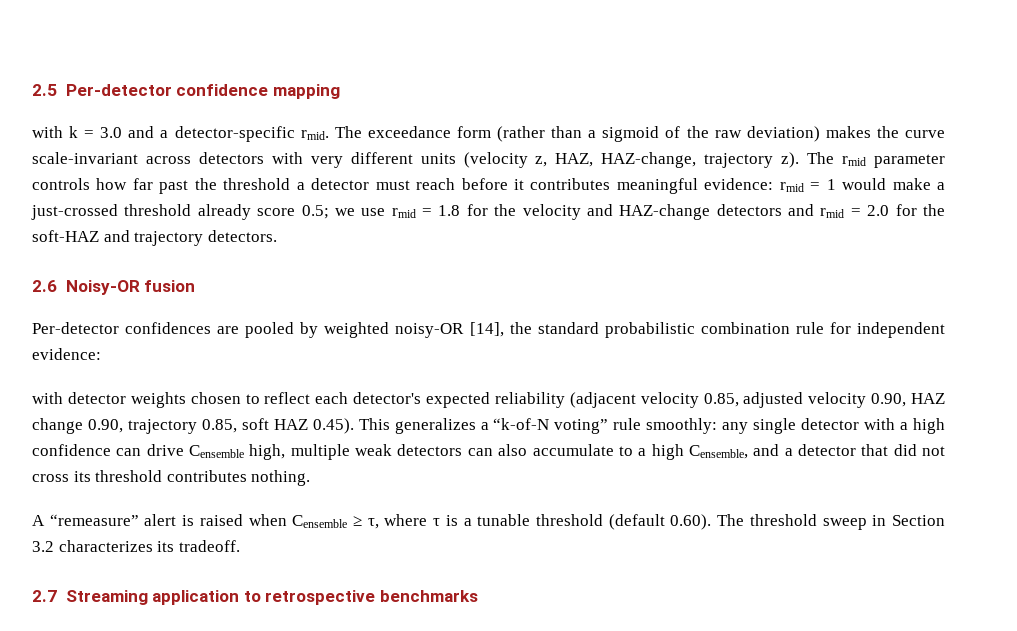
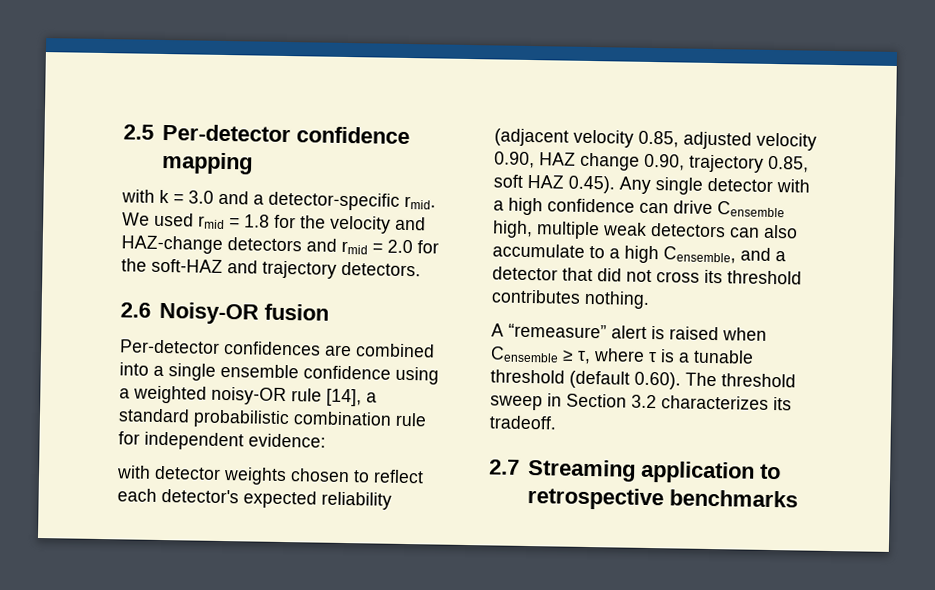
[334,126,945,142] [32,152,945,168] [32,178,946,194] [31,204,386,220] The exceedance form (rather than a sigmoid of the raw deviation) makes the curve scale-invariant across detectors with very different units (velocity z, HAZ, HAZ-change, trajectory z). The rmid parameter controls how far past the threshold a detector must reach before it contributes meaningful evidence: rmid = 1 would make a just-crossed threshold already score 0.5; we use -> [122,212,194,227] We used
[245,322,532,338] pooled by weighted noisy-OR [14], the -> [355,343,435,358] [119,362,439,385] [119,385,377,407] combined into a single ensemble confidence using a weighted noisy-OR rule [14], a
[358,418,749,434] This generalizes a “k-of-N voting” rule smoothly: any -> [619,176,651,194] Any

